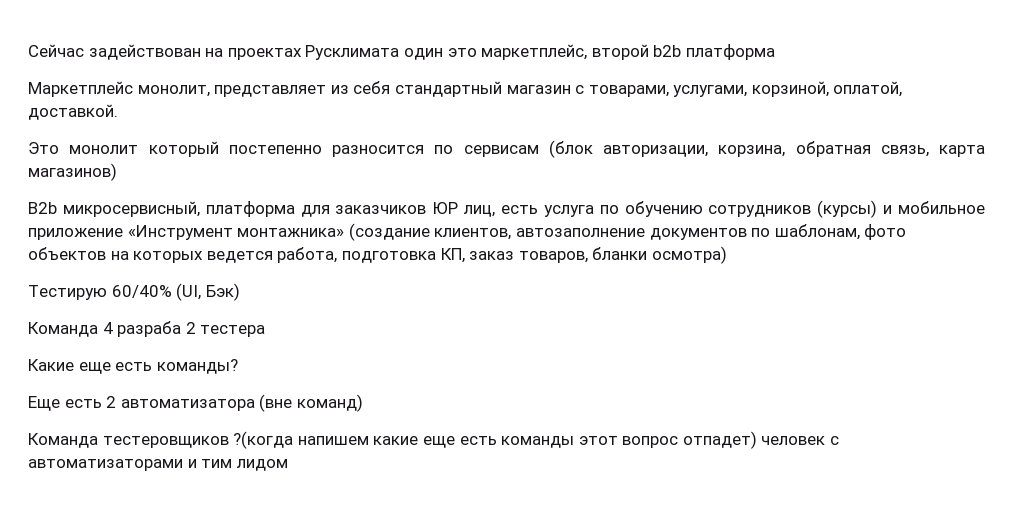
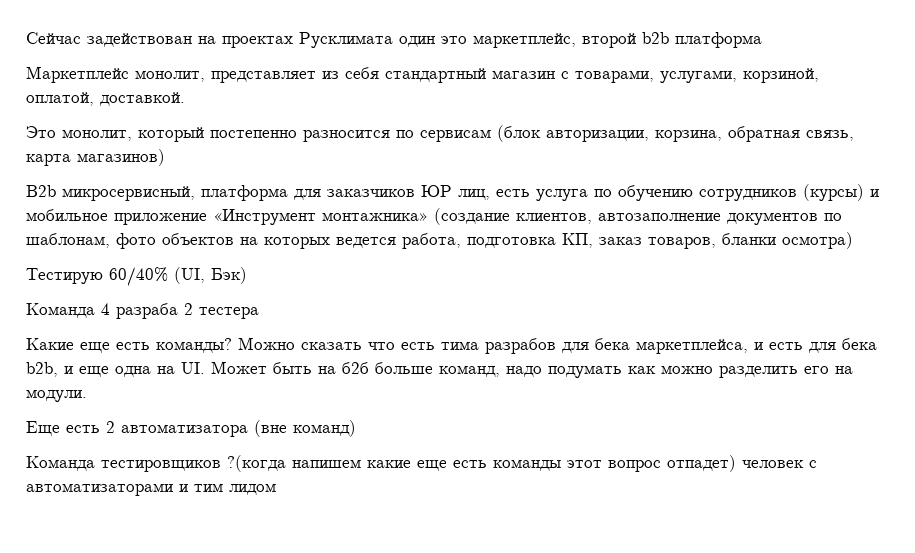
[69,145,139,154] монолит -> [62,129,132,141] монолит,
(238, 366) none -> [238,337,877,354] [26,361,853,378] [26,389,87,402] Можно сказать что есть тима разрабов для бека маркетплейса, и есть для бека b2b, и еще одна на UI. Может быть на б2б больше команд, надо подумать как можно разделить его на модули.
[102,436,229,448] тестеровщиков -> [101,460,221,472] тестировщиков

